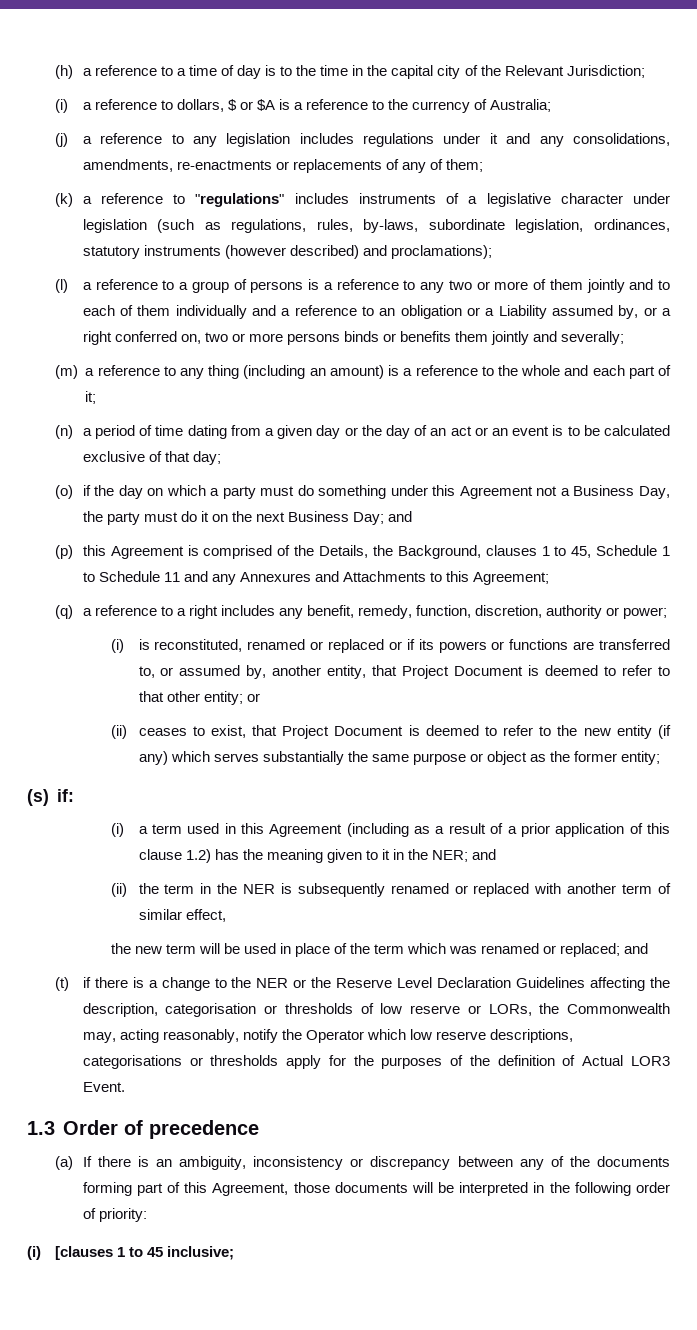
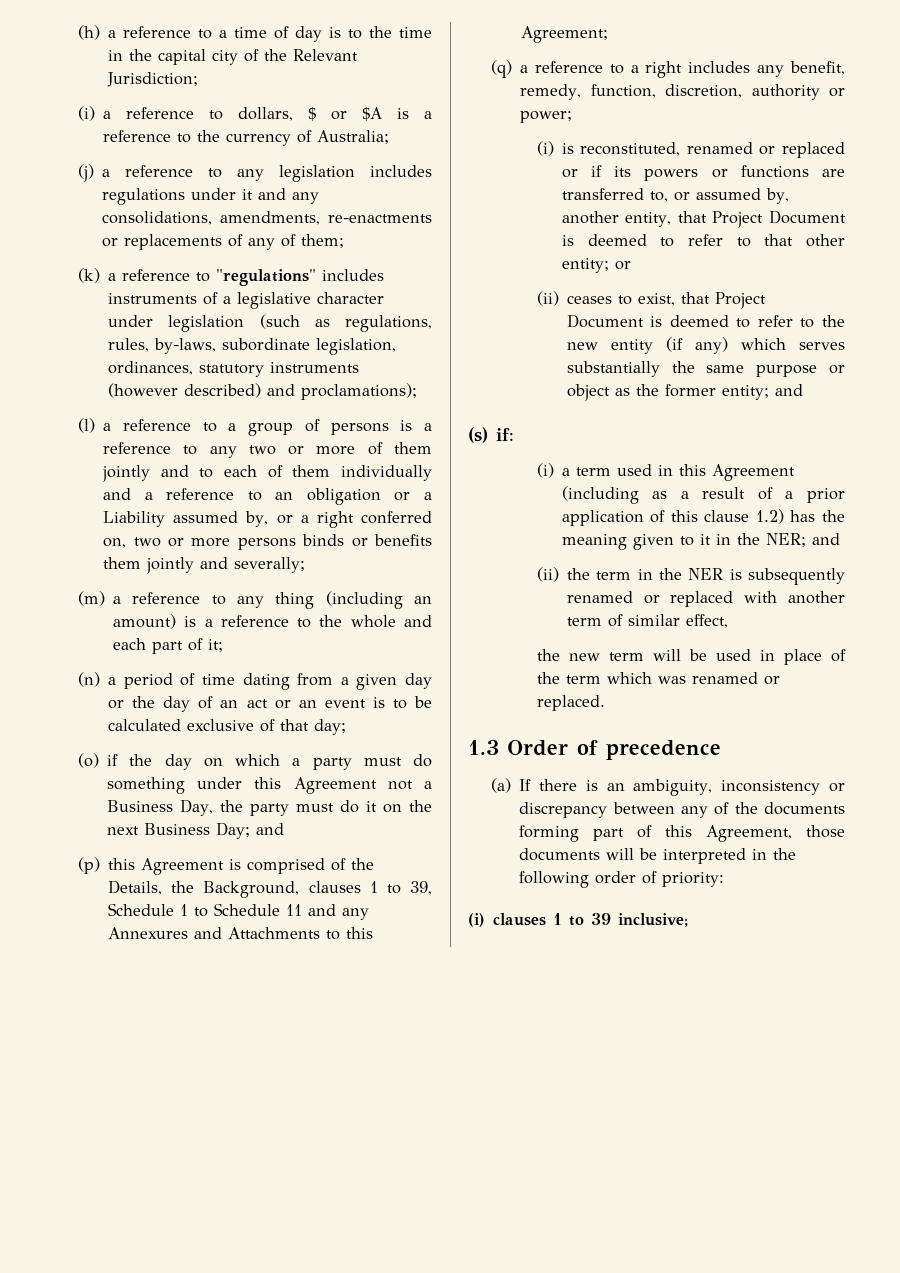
[571,546,592,558] 45, -> [410,881,433,895] 39,
(661, 758) none -> [774,384,803,396] and
[560,943,649,957] [54,977,671,991] [82,1003,670,1017] [82,1029,574,1043] [82,1055,670,1069] [82,1082,125,1092] replaced; and // (t) if there is a change to the NER or the Reserve Level Declaration Guidelines affecting the description, categorisation or thresholds of low reserve or LORs, the Commonwealth may, acting reasonably, notify the Operator which low reserve descriptions, categorisations or thresholds apply for the purposes of the definition of Actual LOR3 Event. -> [536,695,605,711] replaced.
[54,1246,164,1260] [clauses 1 to 45 -> [493,913,612,926] clauses 1 to 39

